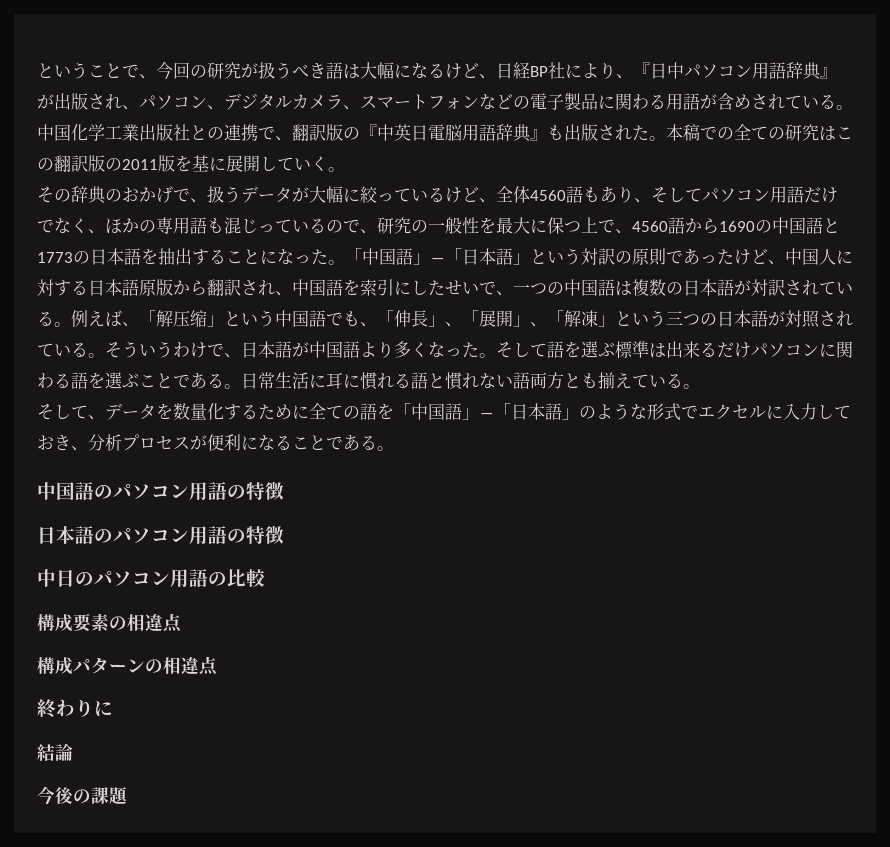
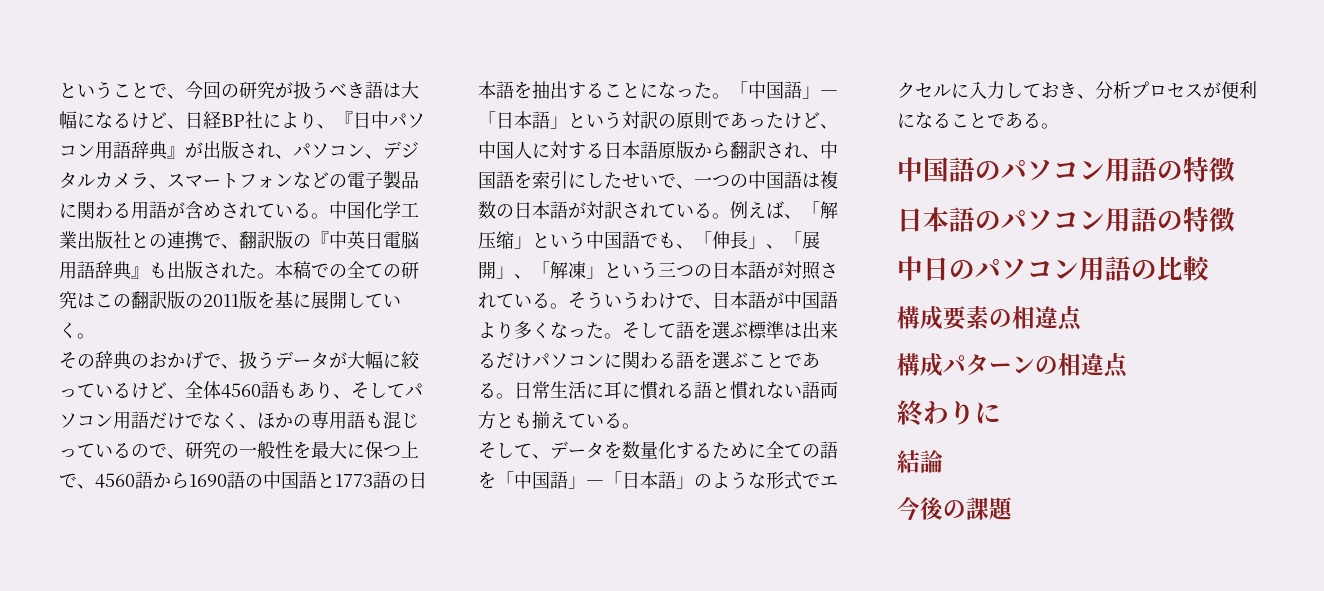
(755, 226) none -> [227,471,245,489] 語
(73, 257) none -> [373,471,391,489] 語

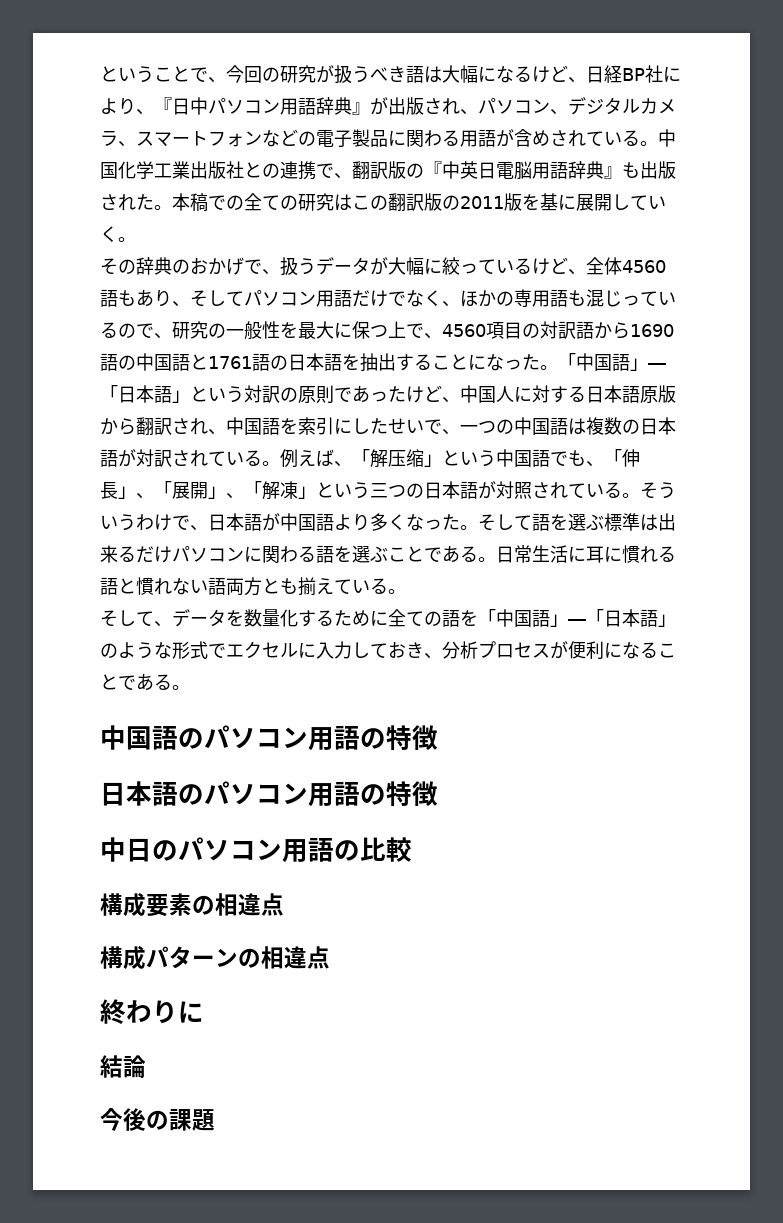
(135, 480) none -> [486,321,576,339] 項目の対訳
[335,474,373,487] 1773 -> [208,356,252,369] 1761

